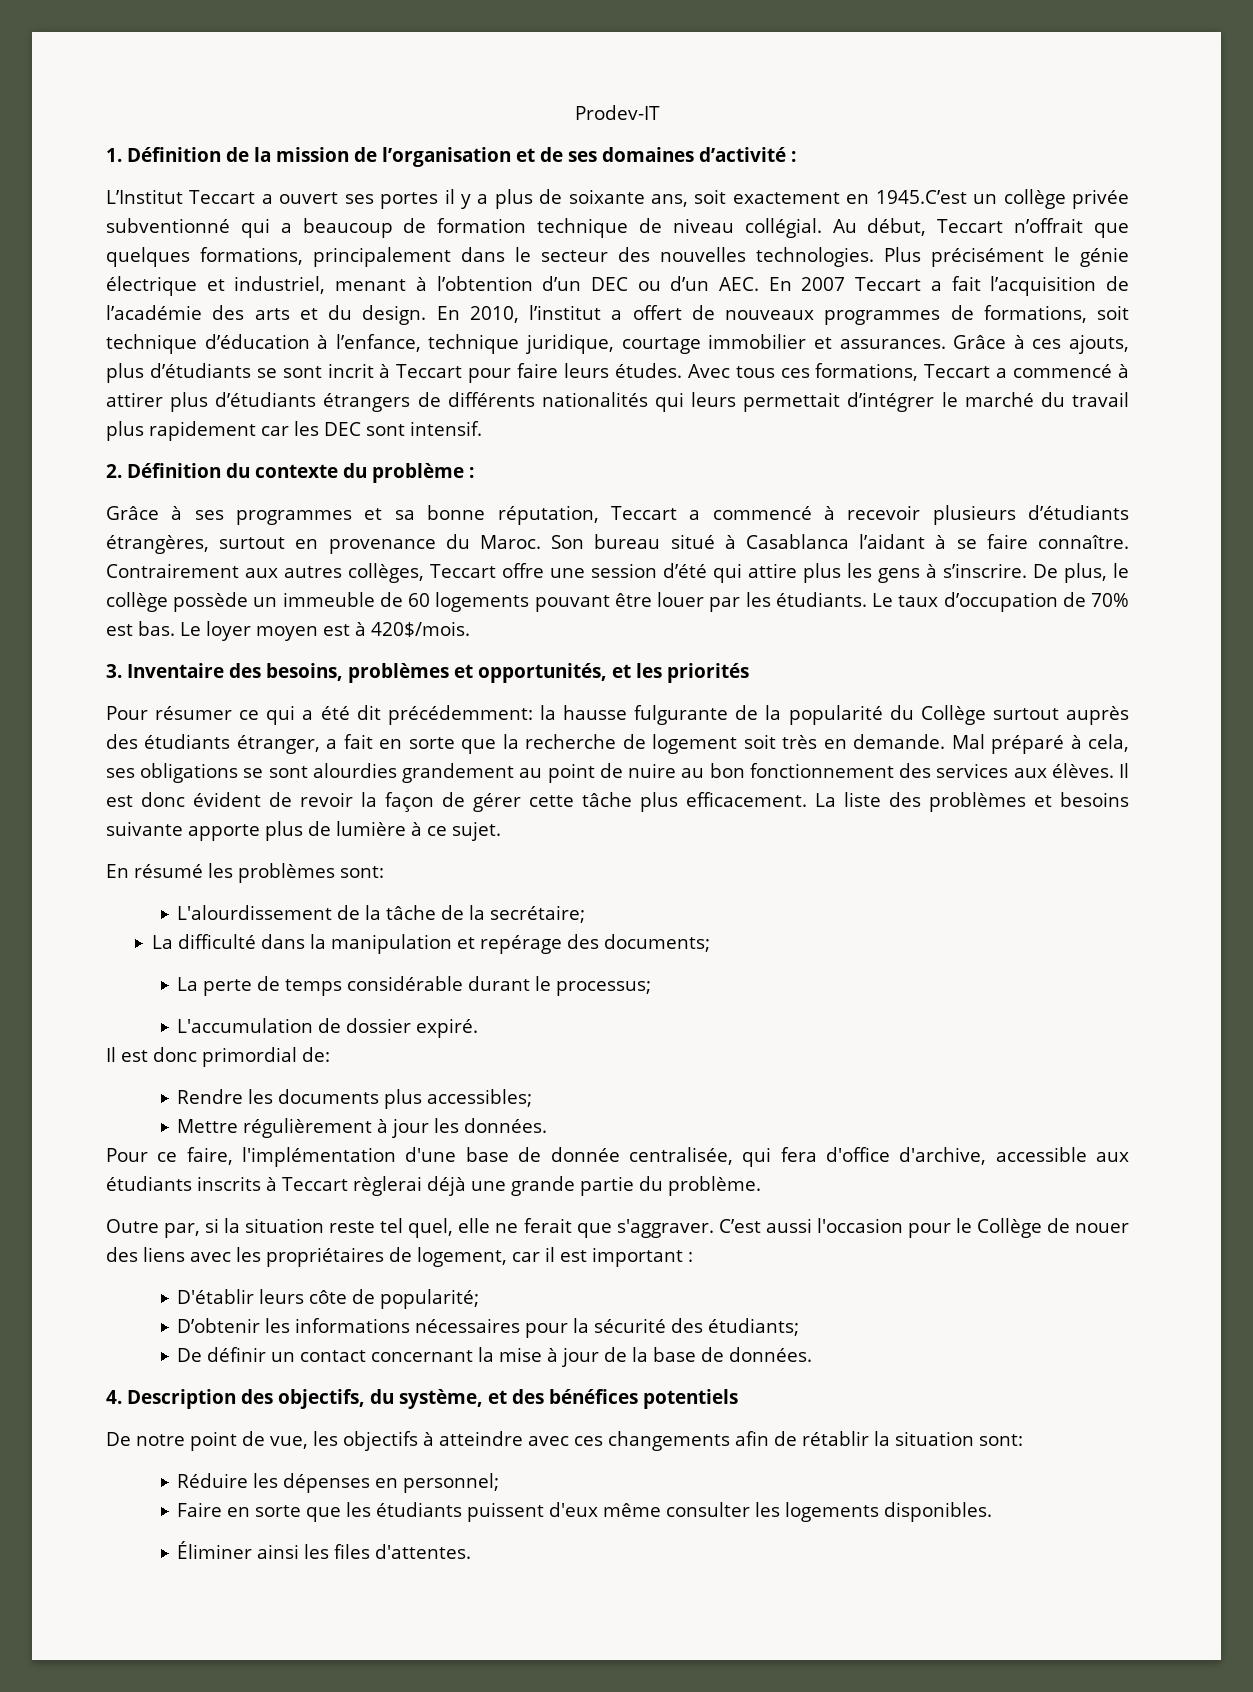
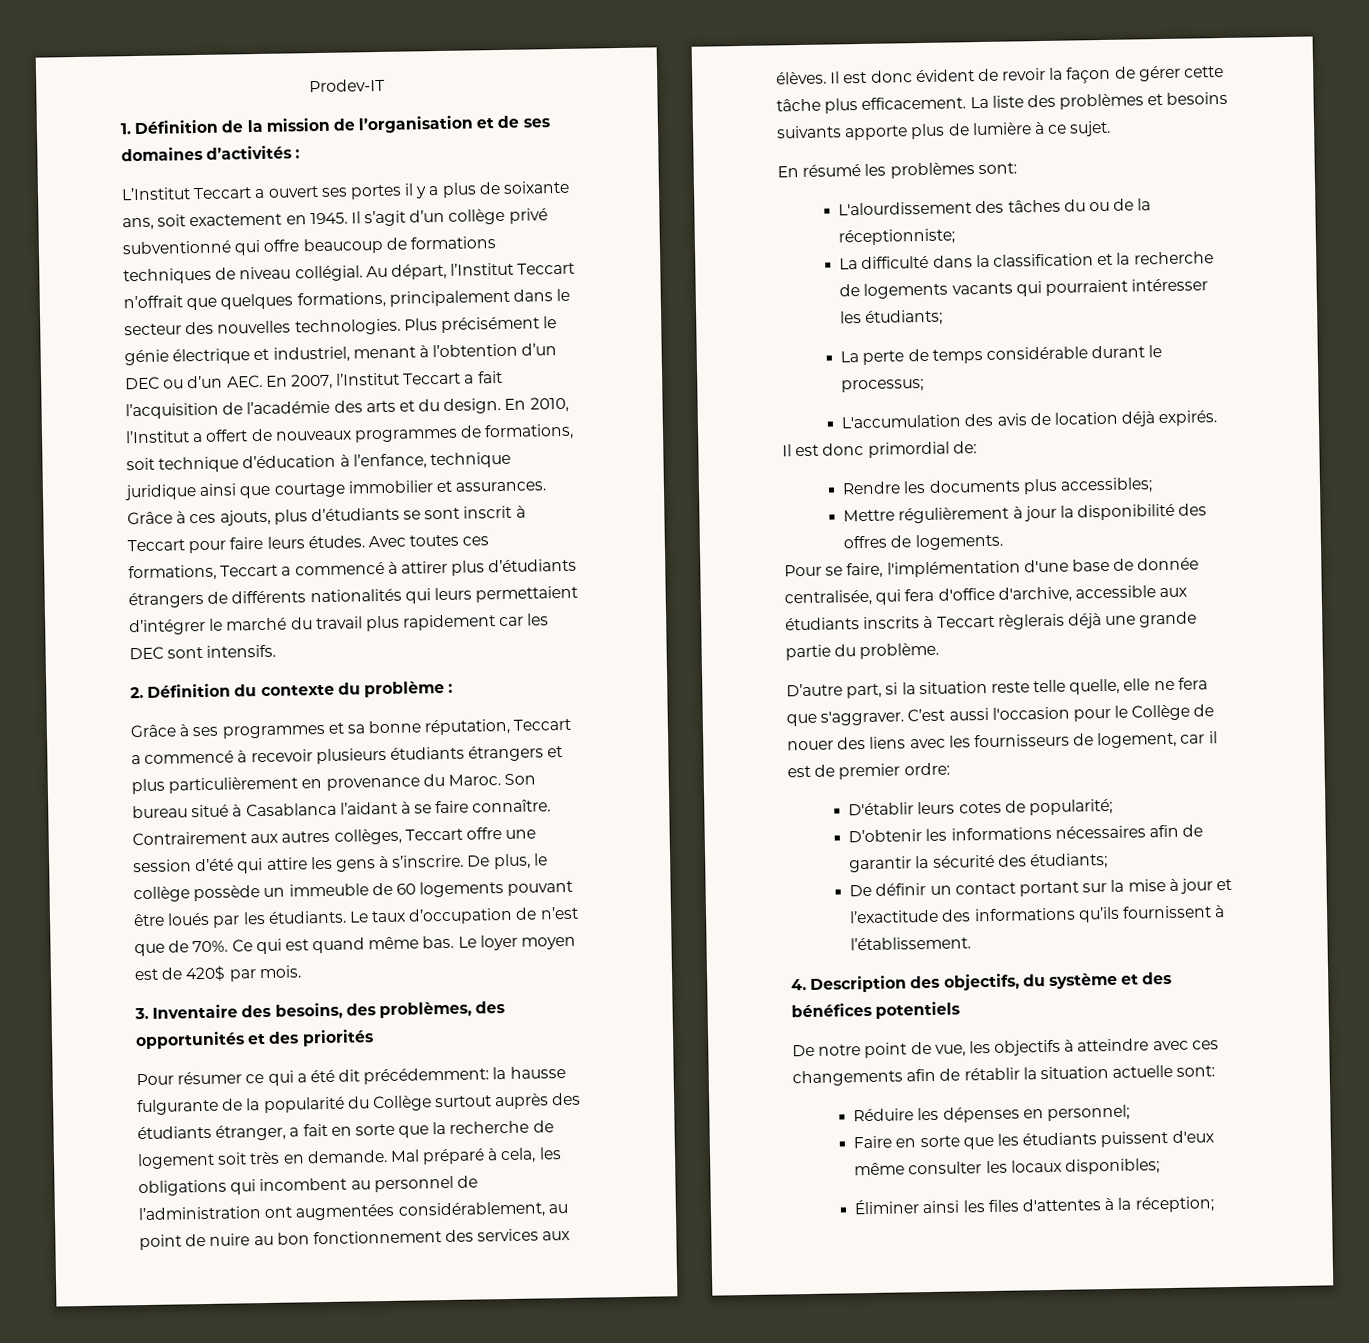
[699,147,786,162] d’activité -> [206,145,293,160] d’activités
[875,189,1129,209] 1945.C’est un collège privée -> [309,208,548,227] 1945. Il s’agit d’un collège privé
[280,223,292,233] a -> [263,239,300,252] offre
[437,218,629,238] formation technique -> [409,236,496,250] [123,267,212,285] formations techniques
[867,218,927,236] début, -> [390,262,515,280] départ, l’Institut
[801,277,846,291] 2007 -> [290,372,401,390] 2007, l’Institut
[529,305,601,320] l’institut -> [125,430,190,444] l’Institut
[525,334,615,354] juridique, -> [124,483,272,501] juridique ainsi que
[327,363,374,378] incrit -> [463,505,513,519] inscrit
[735,366,775,378] tous -> [409,534,460,547] toutes
[743,392,841,412] permettait -> [475,585,579,603] permettaient
[410,421,482,436] intensif. -> [206,644,277,658] intensifs.
[1028,505,1130,520] [106,535,286,554] d’étudiants étrangères, surtout -> [389,745,564,762] [131,776,299,795] étudiants étrangers et plus particulièrement
[802,563,841,583] plus -> (308, 863) none
[657,592,705,607] louer -> [167,912,211,926] loués
[1091,593,1130,607] [106,624,133,636] 70% est -> [539,906,579,920] [134,936,420,957] n’est que de 70%. Ce qui est quand même
[355,621,470,637] à 420$/mois. -> [161,965,302,982] de 420$ par mois.
[348,663,662,683] problèmes et opportunités, et les -> [345,1001,506,1019] [135,1031,300,1050] des problèmes, des opportunités et des
[106,763,515,783] ses obligations se sont alourdies grandement -> [538,1147,562,1160] [138,1175,478,1197] [138,1201,546,1221] les obligations qui incombent au personnel de l’administration ont augmentées considérablement,
[106,821,183,836] suivante -> [776,125,842,139] suivants
[337,905,586,923] [151,934,710,954] de la tâche de la secrétaire; // La difficulté dans la manipulation et repérage des documents; -> [975,198,1152,214] [838,228,956,246] [839,251,1214,270] [839,278,1209,299] [840,309,944,326] des tâches du ou de la réceptionniste; // La difficulté dans la classification et la recherche de logements vacants qui pourraient intéresser les étudiants;
[318,1018,479,1038] de dossier expiré. -> [964,410,1218,427] des avis de location déjà expirés.
[434,1118,548,1133] [106,1148,178,1162] les données. // Pour ce -> [1059,503,1208,521] [843,533,1004,551] [784,564,844,577] la disponibilité des offres de logements. // Pour se
[352,1176,422,1196] règlerai -> [997,613,1065,630] règlerais
[106,1219,201,1238] Outre par, -> [786,683,883,699] D’autre part,
[380,1218,454,1238] tel quel, -> [1033,678,1121,695] telle quelle,
[523,1218,572,1233] ferait -> [1177,677,1208,690] fera
[266,1247,384,1267] propriétaires -> [973,733,1070,748] fournisseurs
[592,1247,693,1267] important : -> [814,762,950,780] de premier ordre:
[309,1290,348,1304] côte -> [958,801,1002,814] cotes
[525,1323,569,1338] pour -> [1148,824,1204,838] [849,856,913,873] afin de garantir
[371,1350,474,1362] concernant -> [1018,881,1108,897] portant sur
[604,1347,813,1362] de la base de données. -> [1216,878,1233,891] [849,905,1226,924] [850,936,972,951] et l’exactitude des informations qu’ils fournissent à l’établissement.
[399,1389,483,1409] système, -> [1048,972,1118,990] système
(974, 1438) none -> [1112,1064,1174,1078] actuelle
[785,1502,993,1522] logements disponibles. -> [1010,1158,1160,1175] locaux disponibles;
[375,1544,472,1559] d'attentes. -> [1021,1196,1215,1213] d'attentes à la réception;

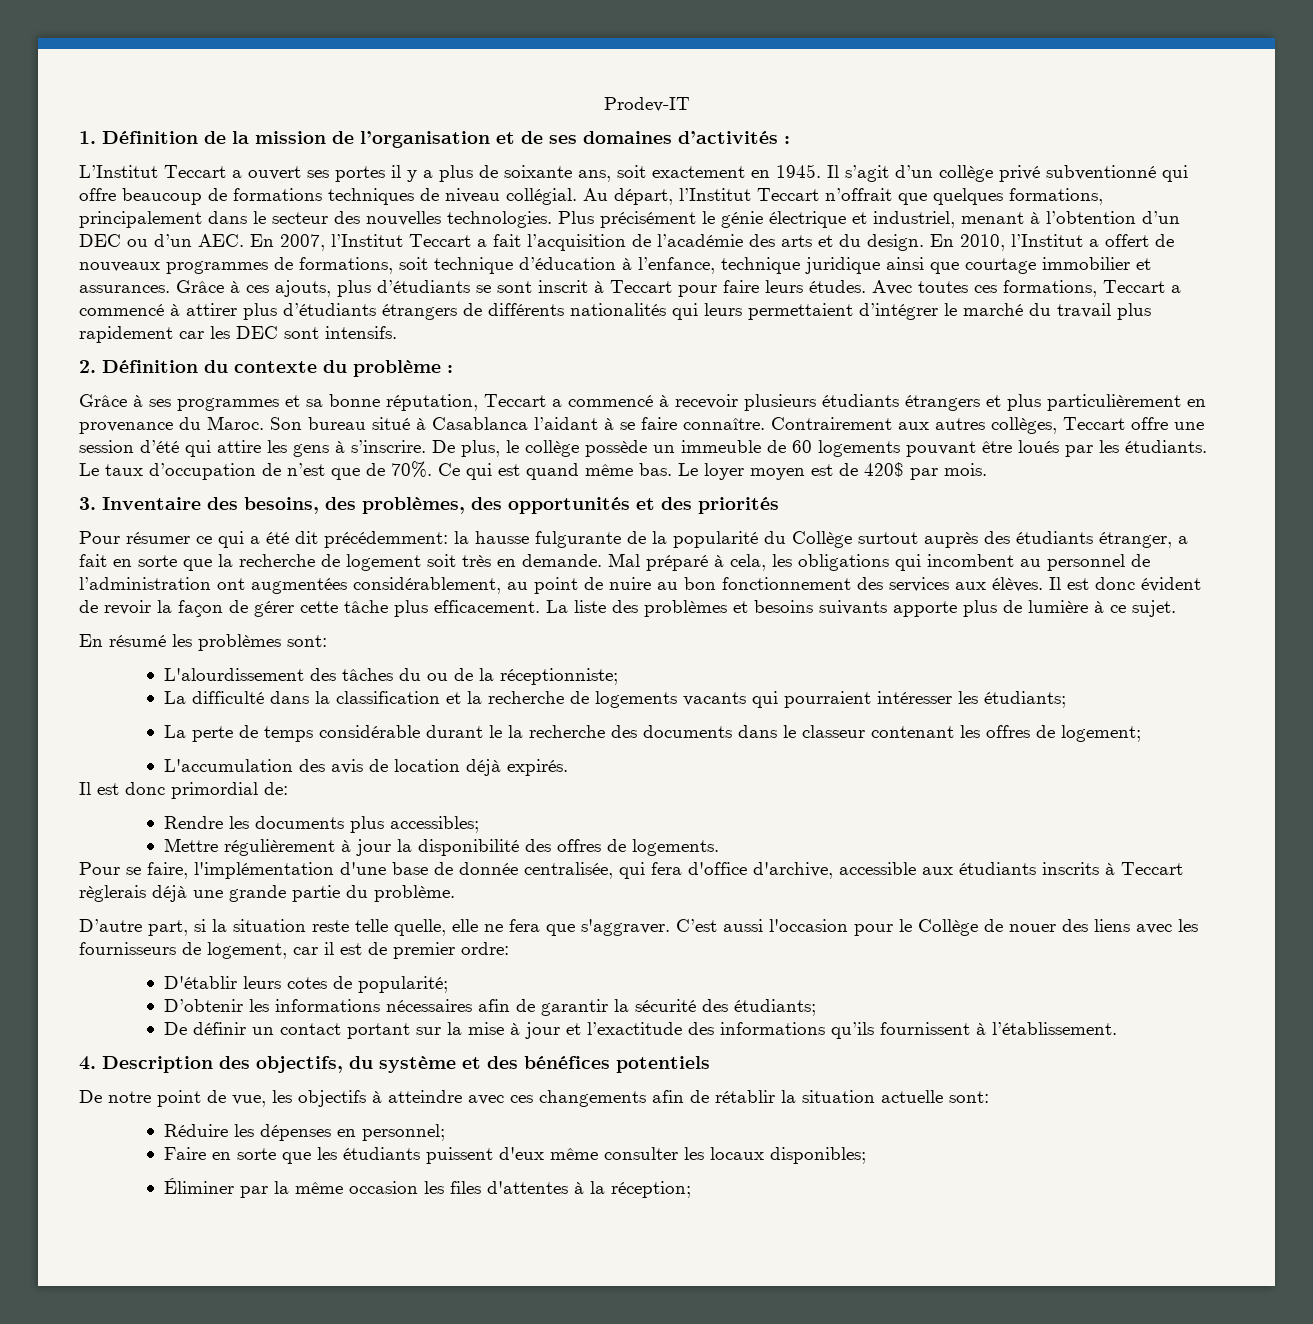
[841,378,925,393] processus; -> [507,725,1141,742] la recherche des documents dans le classeur contenant les offres de logement;
[922,1200,961,1214] ainsi -> [239,1181,418,1198] par la même occasion

